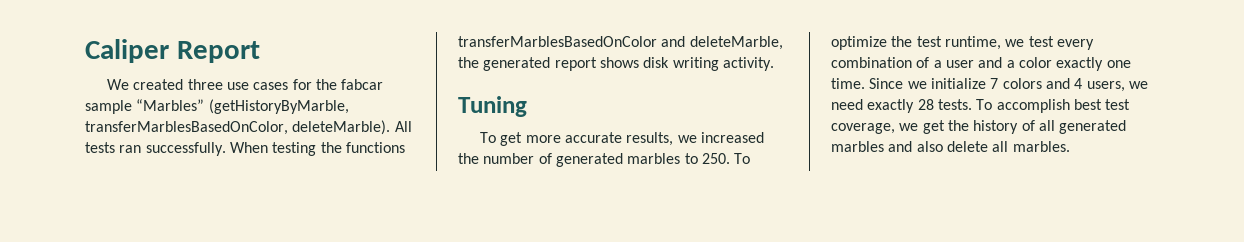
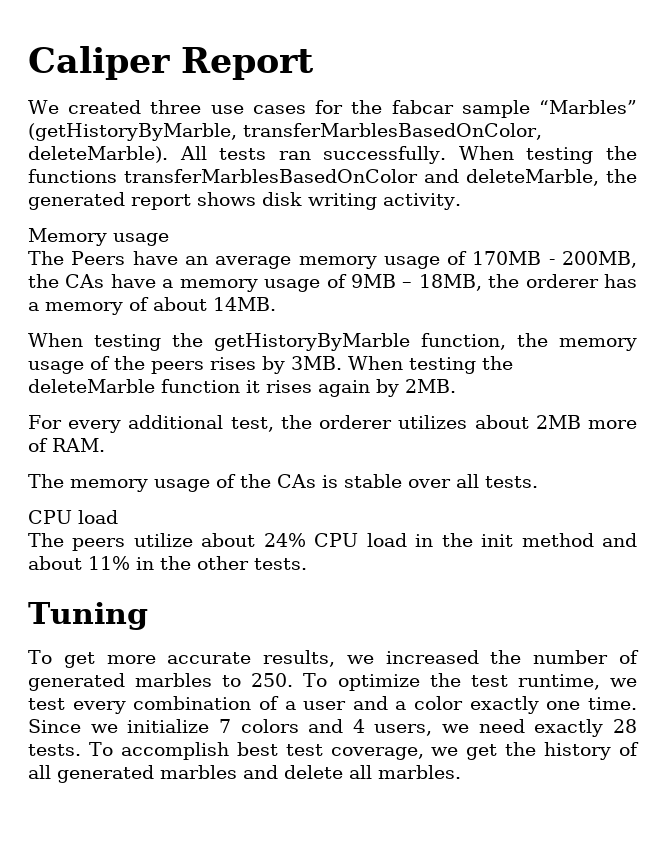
(774, 64) none -> [28,228,169,246] [28,251,637,269] [28,274,638,292] [28,297,276,315] [28,333,637,351] [28,356,513,374] [28,379,456,397] [28,415,637,433] [28,438,105,452] [28,474,538,492] [28,510,118,524] [28,533,637,551] [28,556,307,570] // Memory usage // The Peers have an average memory usage of 170MB - 200MB, the CAs have a memory usage of 9MB – 18MB, the orderer has a memory of about 14MB. // When testing the getHistoryByMarble function, the memory usage of the peers rises by 3MB. When testing the deleteMarble function it rises again by 2MB. // For every additional test, the orderer utilizes about 2MB more of RAM. // The memory usage of the CAs is stable over all tests. // CPU load // The peers utilize about 24% CPU load in the init method and about 11% in the other tests.
[916,141,943,152] also -> (278, 772) none

